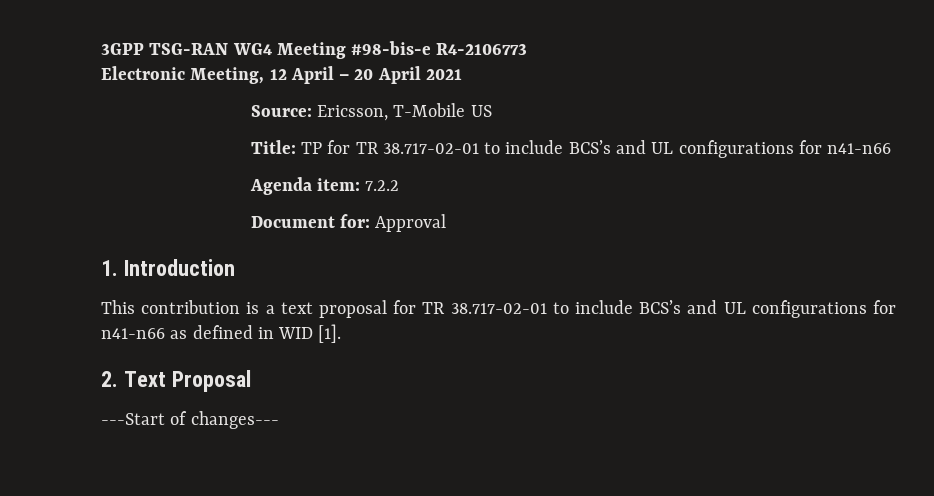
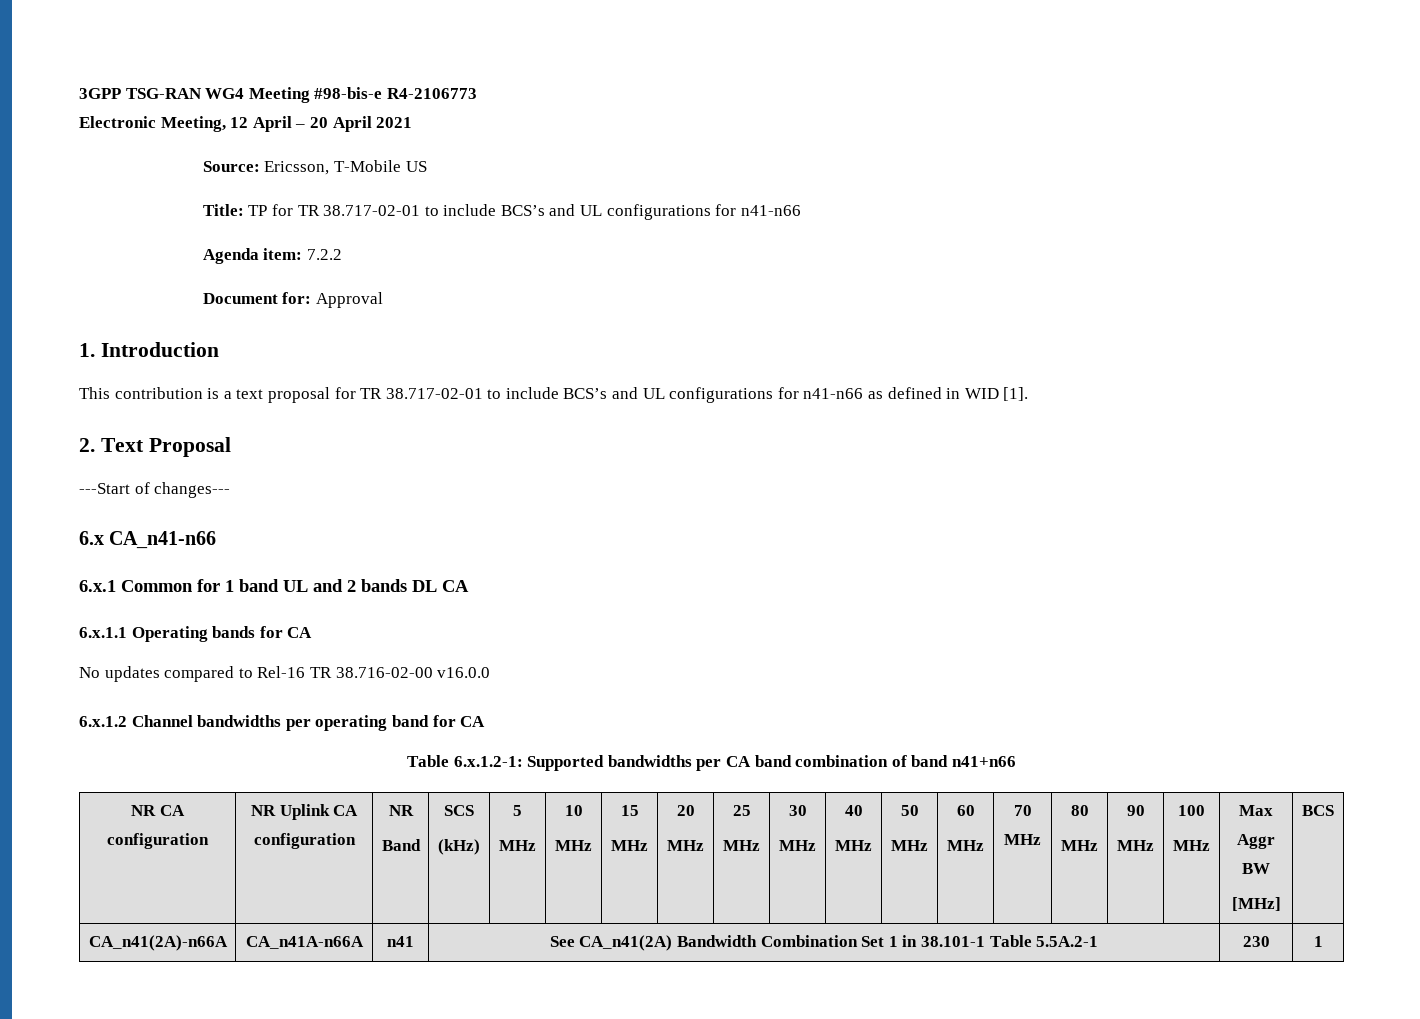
(279, 420) none -> [79,531,217,549] [79,579,469,592] [79,626,313,642] [79,666,491,682] [79,715,486,731] [407,755,1016,771] [131,805,185,816] [107,833,209,849] [250,804,359,820] [253,833,356,849] [388,805,414,816] [381,839,421,851] [444,805,474,816] [438,839,480,855] [513,805,522,816] [499,840,536,851] [564,805,583,816] [555,840,592,851] [620,805,639,816] [611,840,648,851] [676,805,695,816] [667,840,704,851] [732,805,751,816] [723,840,760,851] [788,805,807,816] [779,840,816,851] [844,805,863,816] [835,840,872,851] [900,805,919,816] [891,840,928,851] [956,805,975,816] [947,840,984,851] [1013,805,1032,816] [1004,834,1041,845] [1070,805,1089,816] [1061,840,1098,851] [1126,805,1145,816] [1117,840,1154,851] [1178,805,1205,816] [1173,840,1210,851] [1239,805,1273,816] [1237,834,1275,849] [1242,863,1270,874] [1231,897,1281,911] [1302,805,1334,816] [88,935,228,951] [245,936,364,949] [387,936,414,947] [549,935,1099,951] [1242,936,1270,947] [1313,936,1323,947] // 6.x CA_n41-n66 // 6.x.1 Common for 1 band UL and 2 bands DL CA // 6.x.1.1 Operating bands for CA // No updates compared to Rel-16 TR 38.716-02-00 v16.0.0 // 6.x.1.2 Channel bandwidths per operating band for CA // Table 6.x.1.2-1: Supported bandwidths per CA band combination of band n41+n66 // NR CA configuration | NR Uplink CA configuration | NR // Band | SCS // (kHz) | 5 // MHz | 10 // MHz | 15 // MHz | 20 // MHz | 25 // MHz | 30 // MHz | 40 // MHz | 50 // MHz | 60 // MHz | 70 MHz | 80 // MHz | 90 // MHz | 100 // MHz | Max Aggr BW // [MHz] | BCS // CA_n41(2A)-n66A | CA_n41A-n66A | n41 | See CA_n41(2A) Bandwidth Combination Set 1 in 38.101-1 Table 5.5A.2-1 | 230 | 1

